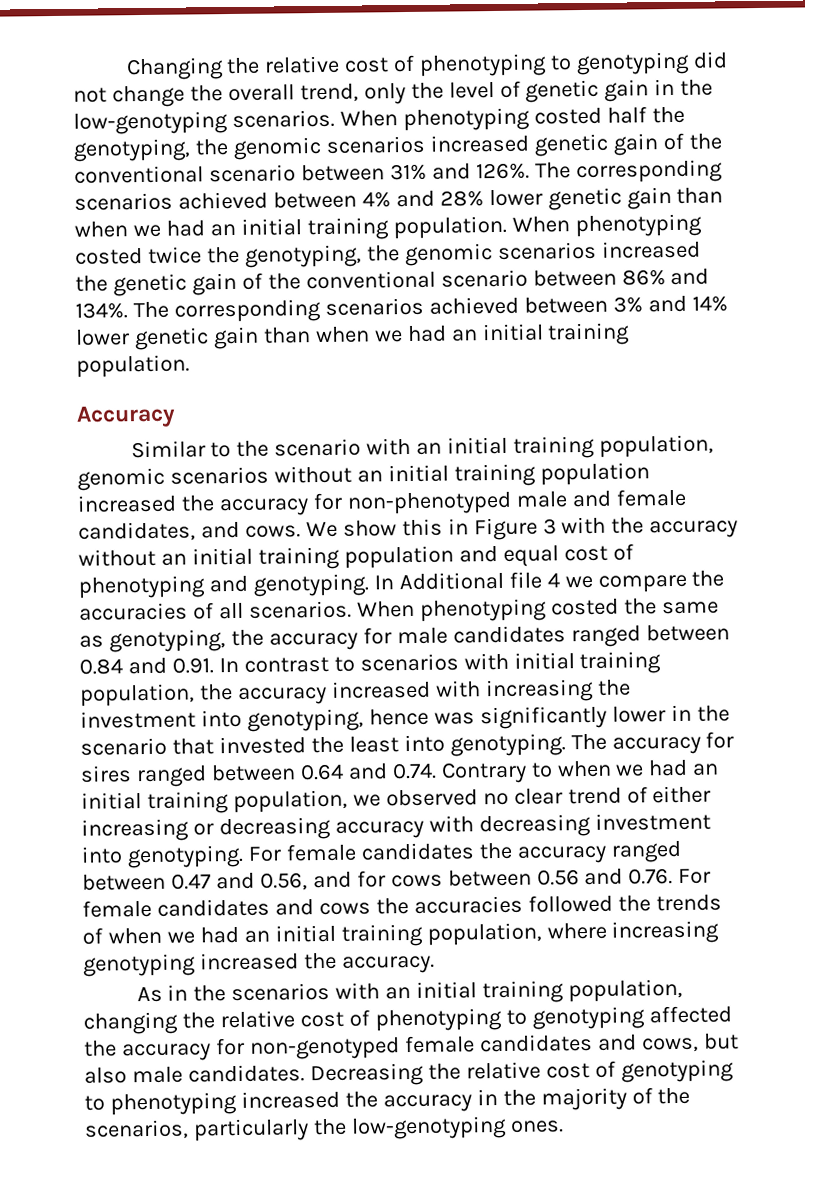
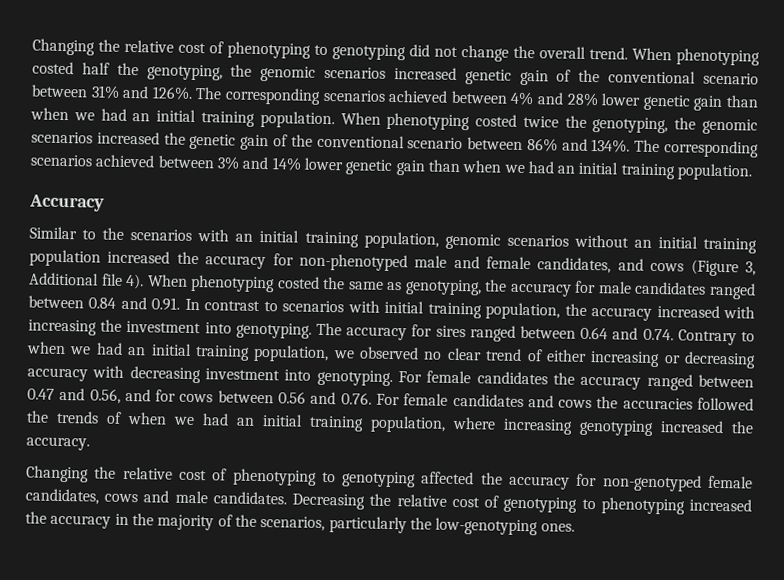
[299,78,714,105] [73,109,335,135] trend, only the level of genetic gain in the low-genotyping scenarios. -> [589,46,628,60] trend.
[274,438,362,457] scenario -> [130,229,193,241] scenarios
[244,516,739,541] [78,543,634,570] [78,570,725,599] [79,600,352,621] cows. We show this in Figure 3 with the accuracy without an initial training population and equal cost of phenotyping and genotyping. In Additional file 4 we compare the accuracies of all scenarios. -> [650,259,756,277] [29,272,145,290] cows (Figure 3, Additional file 4).
[246,704,730,732] [80,734,445,756] genotyping, hence was significantly lower in the scenario that invested the least into -> (232, 328) none
[136,978,684,1004] [83,1011,178,1035] As in the scenarios with an initial training population, changing -> [26,465,89,483] Changing
[478,1033,739,1053] [84,1067,127,1084] candidates and cows, but also -> [25,488,170,505] candidates, cows and

